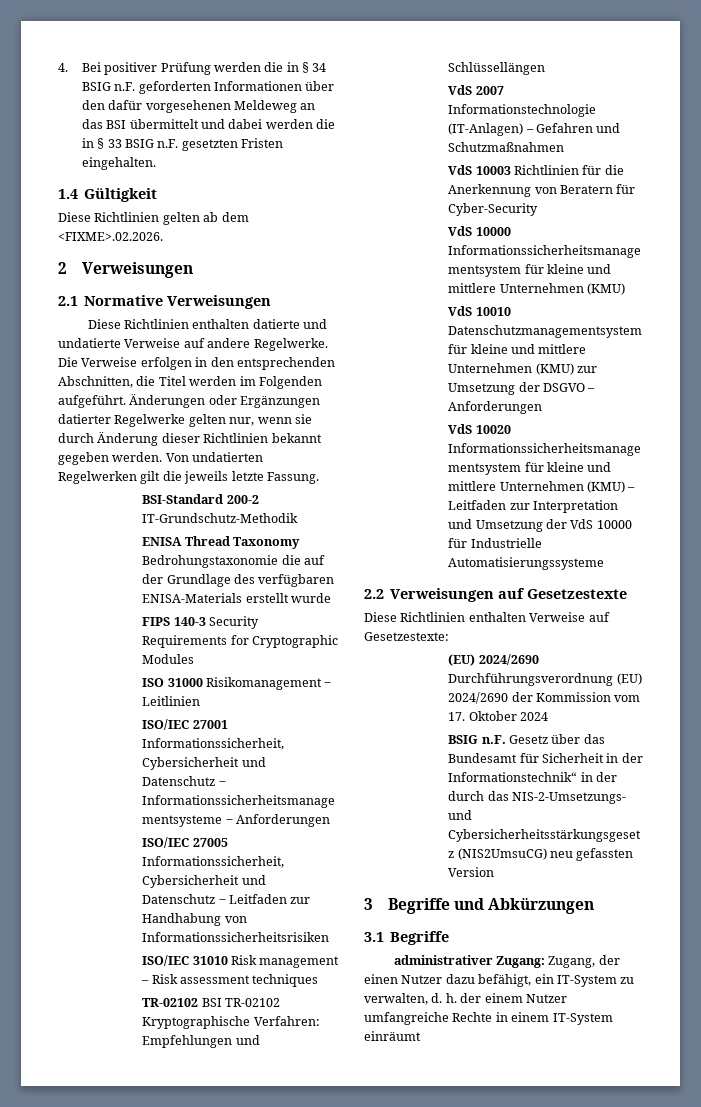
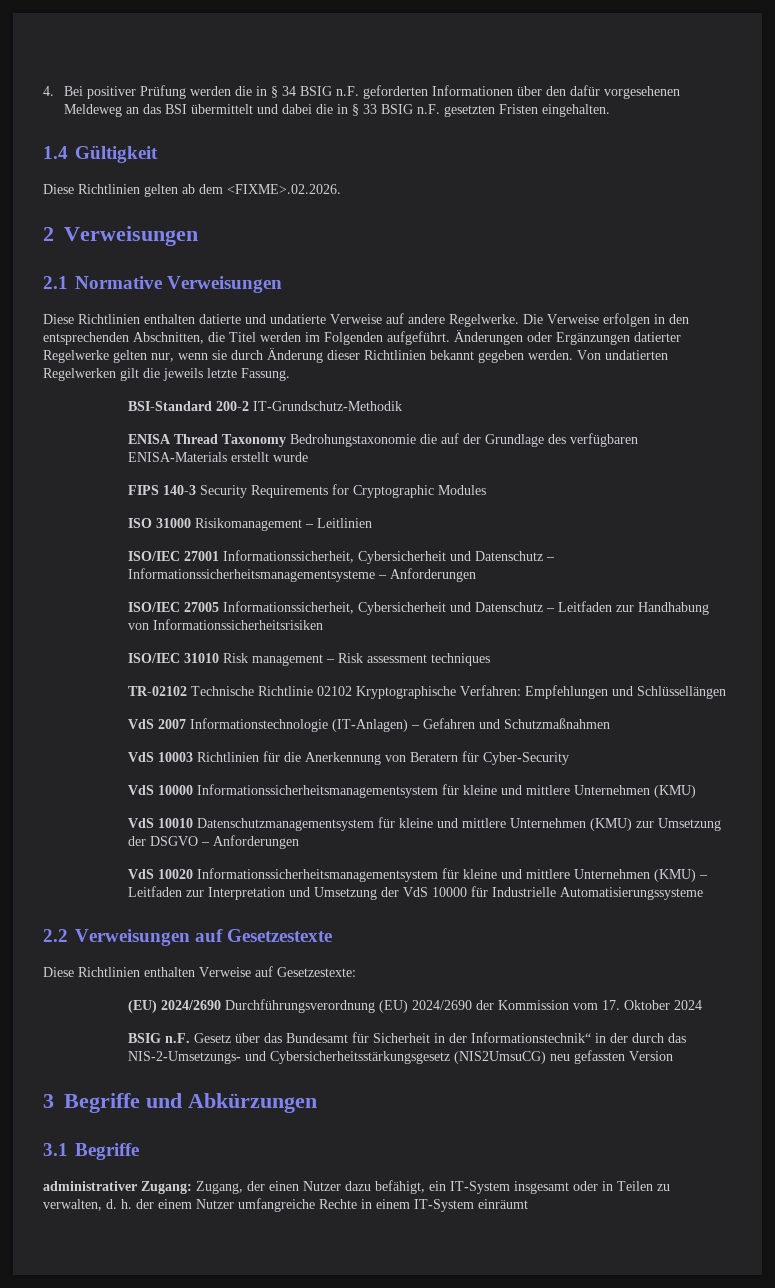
[265,119,313,129] werden -> (313, 109) none
[201,998,281,1007] BSI TR-02102 -> [190,686,352,696] Technische Richtlinie 02102
(617, 981) none -> [514,1181,653,1194] insgesamt oder in Teilen

